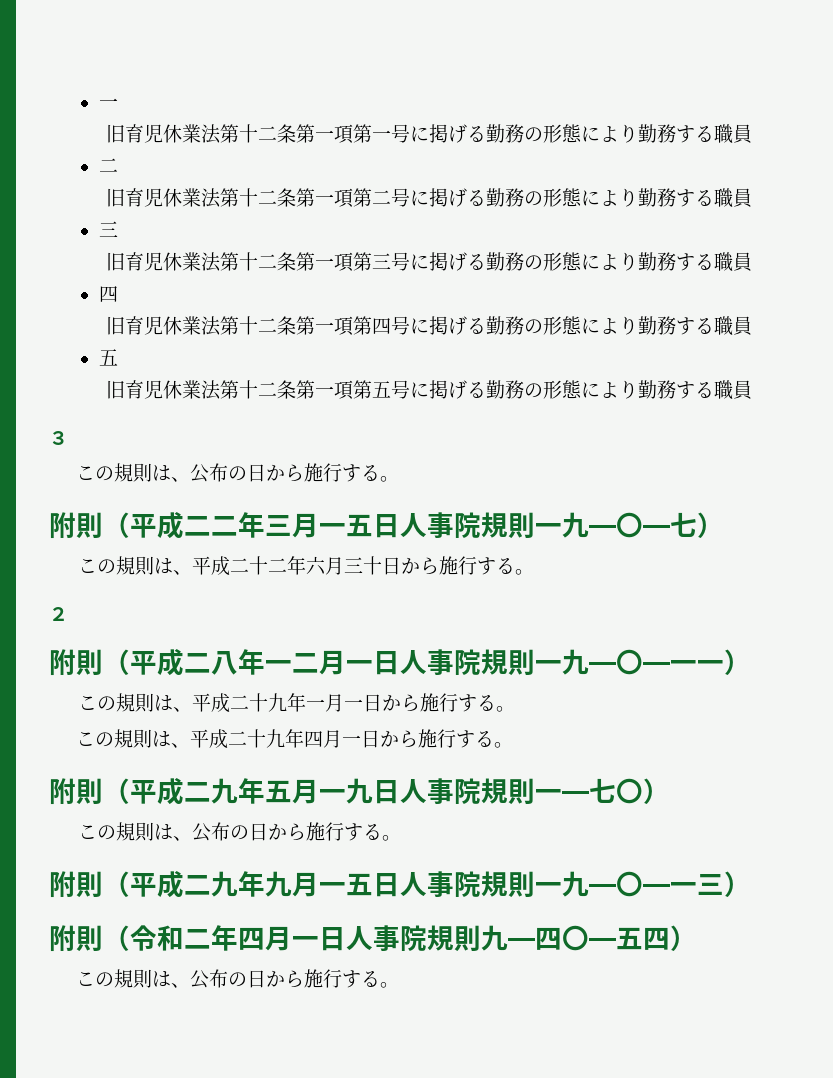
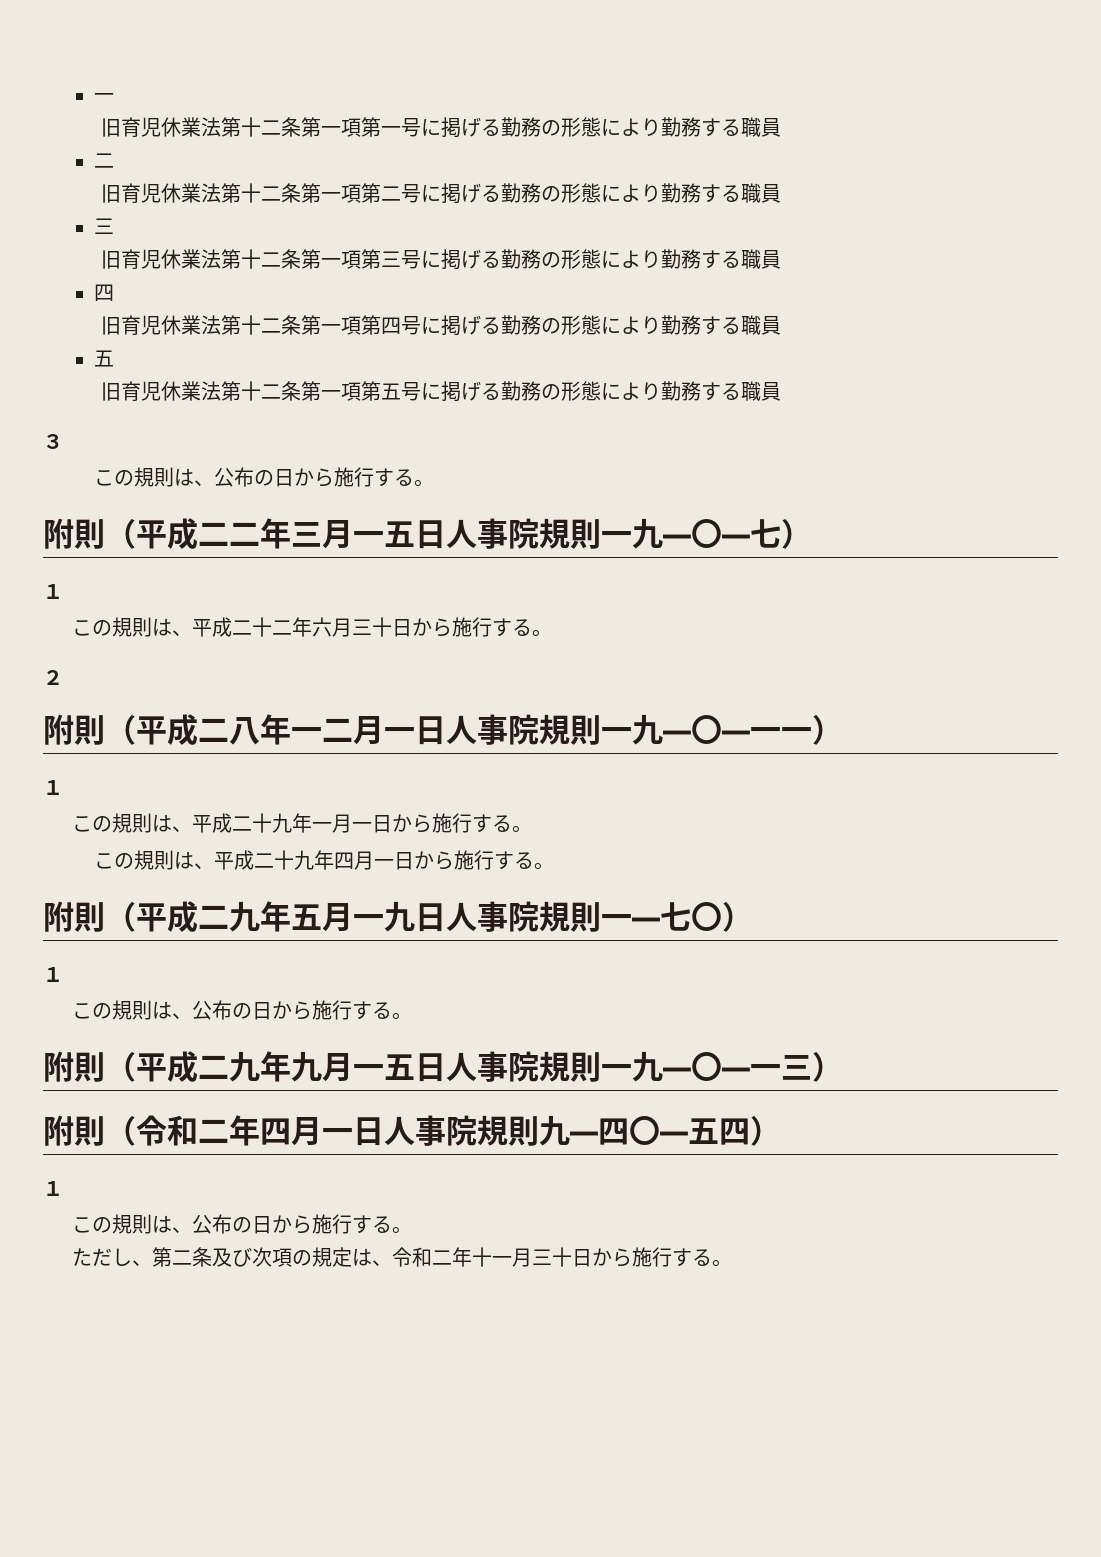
(724, 525) none -> [43,584,63,599] // １
(751, 662) none -> [43,780,63,795] // １
(670, 791) none -> [43,967,63,982] // １
[76,969,400,989] // この規則は、公布の日から施行する。 -> [43,1181,63,1196] [71,1214,412,1234] [71,1247,732,1267] // １ // この規則は、公布の日から施行する。 // ただし、第二条及び次項の規定は、令和二年十一月三十日から施行する。

